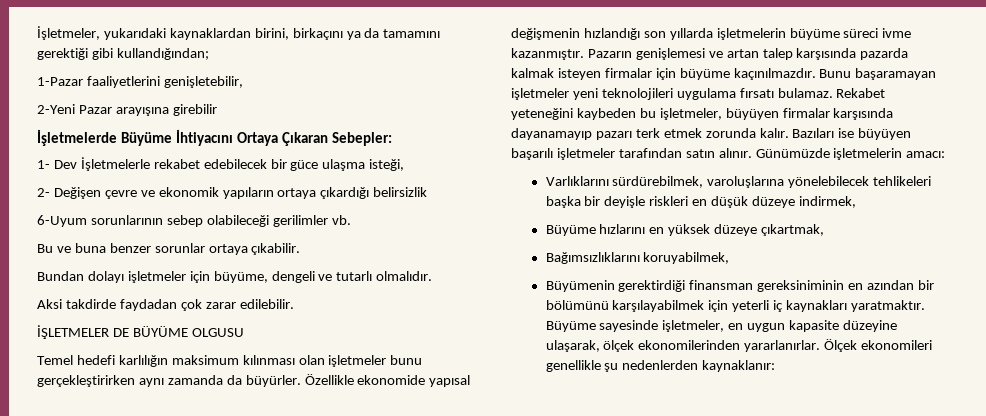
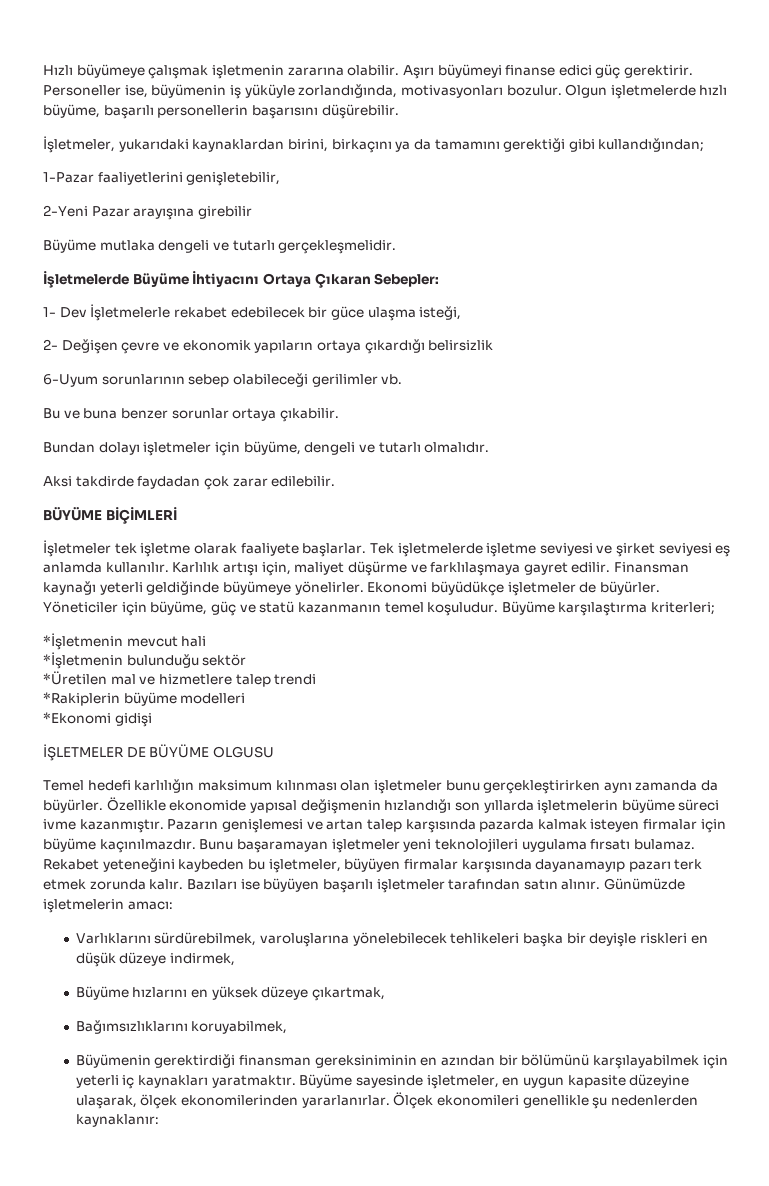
(37, 33) none -> [43,64,694,79] [43,84,728,99] [43,104,399,119] Hızlı büyümeye çalışmak işletmenin zararına olabilir. Aşırı büyümeyi finanse edici güç gerektirir. Personeller ise, büyümenin iş yüküyle zorlandığında, motivasyonları bozulur. Olgun işletmelerde hızlı büyüme, başarılı personellerin başarısını düşürebilir. //
(217, 110) none -> [43,239,397,254] // Büyüme mutlaka dengeli ve tutarlı gerçekleşmelidir.
(294, 304) none -> [43,507,177,524] [43,540,731,557] [43,561,690,576] [43,581,660,596] [43,601,716,616] [43,633,207,650] [43,652,247,669] [43,671,317,687] [43,692,246,706] [43,712,152,727] // BÜYÜME BİÇİMLERİ // İşletmeler tek işletme olarak faaliyete başlarlar. Tek işletmelerde işletme seviyesi ve şirket seviyesi eş anlamda kullanılır. Karlılık artışı için, maliyet düşürme ve farklılaşmaya gayret edilir. Finansman kaynağı yeterli geldiğinde büyümeye yönelirler. Ekonomi büyüdükçe işletmeler de büyürler. Yöneticiler için büyüme, güç ve statü kazanmanın temel koşuludur. Büyüme karşılaştırma kriterleri; // *İşletmenin mevcut hali // *İşletmenin bulunduğu sektör // *Üretilen mal ve hizmetlere talep trendi // *Rakiplerin büyüme modelleri // *Ekonomi gidişi

